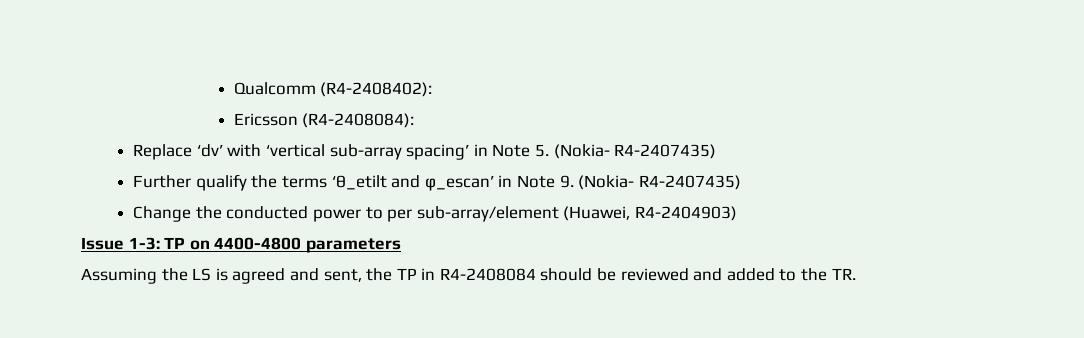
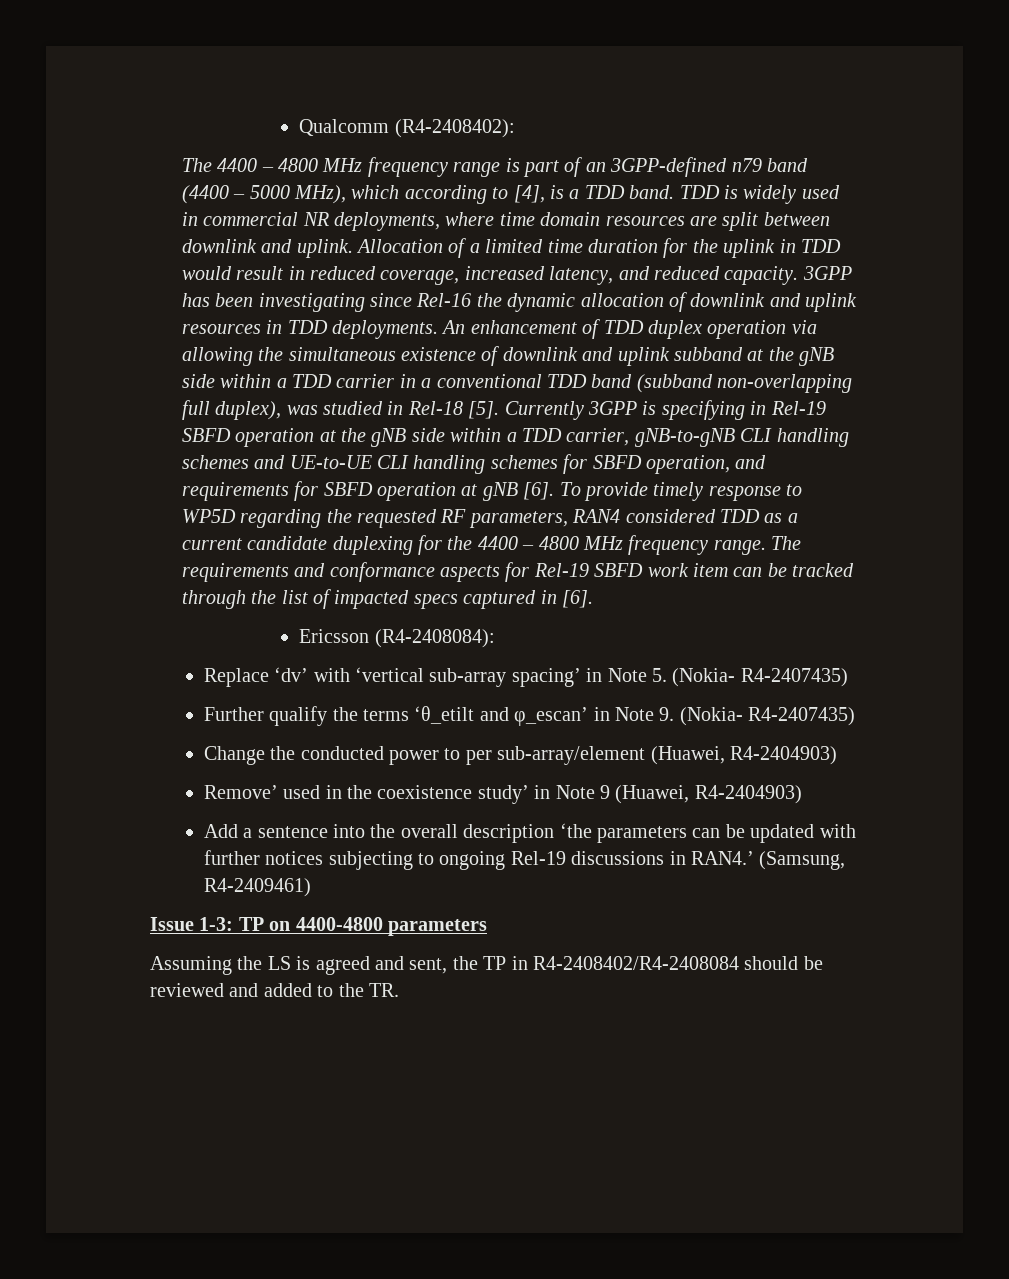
(433, 89) none -> [181,157,809,177] [181,185,840,204] [181,212,830,231] [181,238,842,258] [181,266,852,285] [181,292,858,312] [181,319,817,339] [181,346,835,366] [181,374,853,393] [181,400,826,420] [181,428,849,447] [181,454,767,474] [181,481,803,501] [181,509,798,528] [181,535,802,555] [181,562,855,582] [181,589,594,609] // The 4400 – 4800 MHz frequency range is part of an 3GPP-defined n79 band (4400 – 5000 MHz), which according to [4], is a TDD band. TDD is widely used in commercial NR deployments, where time domain resources are split between downlink and uplink. Allocation of a limited time duration for the uplink in TDD would result in reduced coverage, increased latency, and reduced capacity. 3GPP has been investigating since Rel-16 the dynamic allocation of downlink and uplink resources in TDD deployments. An enhancement of TDD duplex operation via allowing the simultaneous existence of downlink and uplink subband at the gNB side within a TDD carrier in a conventional TDD band (subband non-overlapping full duplex), was studied in Rel-18 [5]. Currently 3GPP is specifying in Rel-19 SBFD operation at the gNB side within a TDD carrier, gNB-to-gNB CLI handling schemes and UE-to-UE CLI handling schemes for SBFD operation, and requirements for SBFD operation at gNB [6]. To provide timely response to WP5D regarding the requested RF parameters, RAN4 considered TDD as a current candidate duplexing for the 4400 – 4800 MHz frequency range. The requirements and conformance aspects for Rel-19 SBFD work item can be tracked through the list of impacted specs captured in [6].
(737, 213) none -> [203,785,802,804] [203,823,856,843] [203,850,846,870] [203,878,311,897] // Remove’ used in the coexistence study’ in Note 9 (Huawei, R4-2404903) // Add a sentence into the overall description ‘the parameters can be updated with further notices subjecting to ongoing Rel-19 discussions in RAN4.’ (Samsung, R4-2409461)
[439,268,536,281] R4-2408084 -> [533,956,739,970] R4-2408402/R4-2408084

